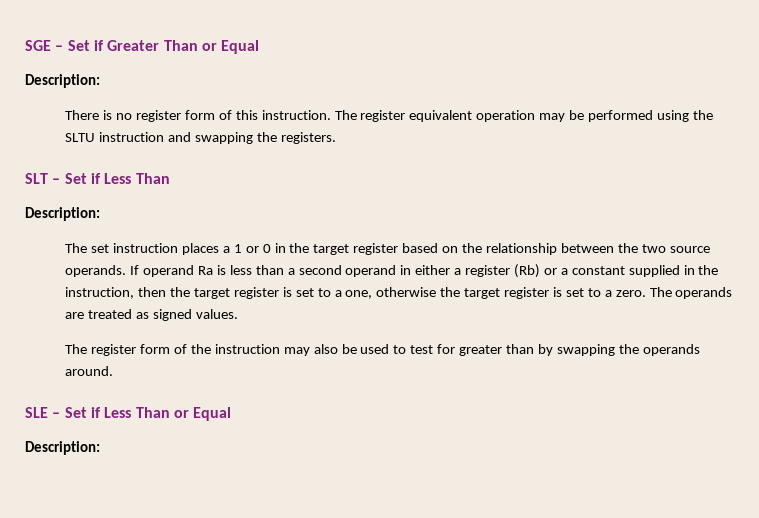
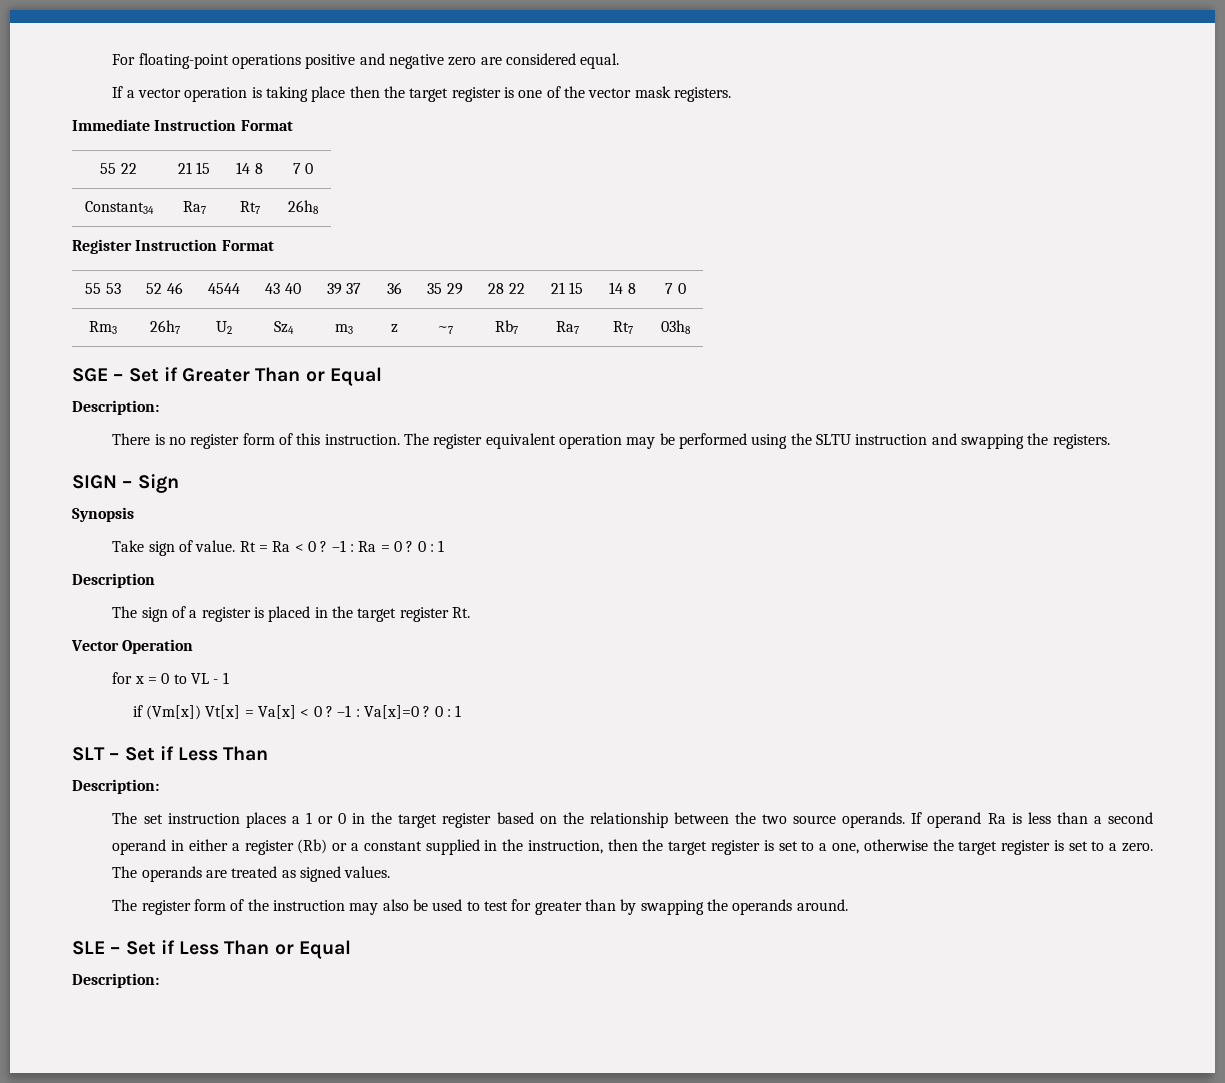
(25, 45) none -> [112,53,620,69] [112,86,731,102] [72,119,293,131] [100,163,137,174] [177,162,211,174] [236,162,263,174] [292,163,314,174] [84,201,154,214] [182,201,206,214] [239,201,260,214] [288,200,319,214] [72,239,274,254] [85,283,121,294] [146,282,183,294] [208,283,240,294] [265,283,301,294] [326,283,362,295] [387,282,402,294] [427,283,463,295] [488,283,525,294] [550,282,584,294] [609,282,636,294] [665,283,686,294] [89,321,117,334] [149,320,180,334] [216,321,232,334] [273,321,294,334] [335,324,353,334] [391,324,398,333] [437,326,453,334] [495,320,518,334] [555,321,579,334] [612,321,633,334] [661,320,691,334] For floating-point operations positive and negative zero are considered equal. // If a vector operation is taking place then the target register is one of the vector mask registers. // Immediate Instruction Format // 55 22 | 21 15 | 14 8 | 7 0 // Constant34 | Ra7 | Rt7 | 26h8 // Register Instruction Format // 55 53 | 52 46 | 4544 | 43 40 | 39 37 | 36 | 35 29 | 28 22 | 21 15 | 14 8 | 7 0 // Rm3 | 26h7 | U2 | Sz4 | m3 | z | ~7 | Rb7 | Ra7 | Rt7 | 03h8 //
(336, 138) none -> [72,474,179,493] [72,507,134,522] [112,540,445,556] [72,573,155,588] [112,606,470,622] [71,639,194,654] [112,672,229,684] [132,705,462,720] // SIGN – Sign // Synopsis // Take sign of value. Rt = Ra < 0 ? –1 : Ra = 0 ? 0 : 1 // Description // The sign of a register is placed in the target register Rt. // Vector Operation // for x = 0 to VL - 1 // if (Vm[x]) Vt[x] = Va[x] < 0 ? –1 : Va[x]=0 ? 0 : 1

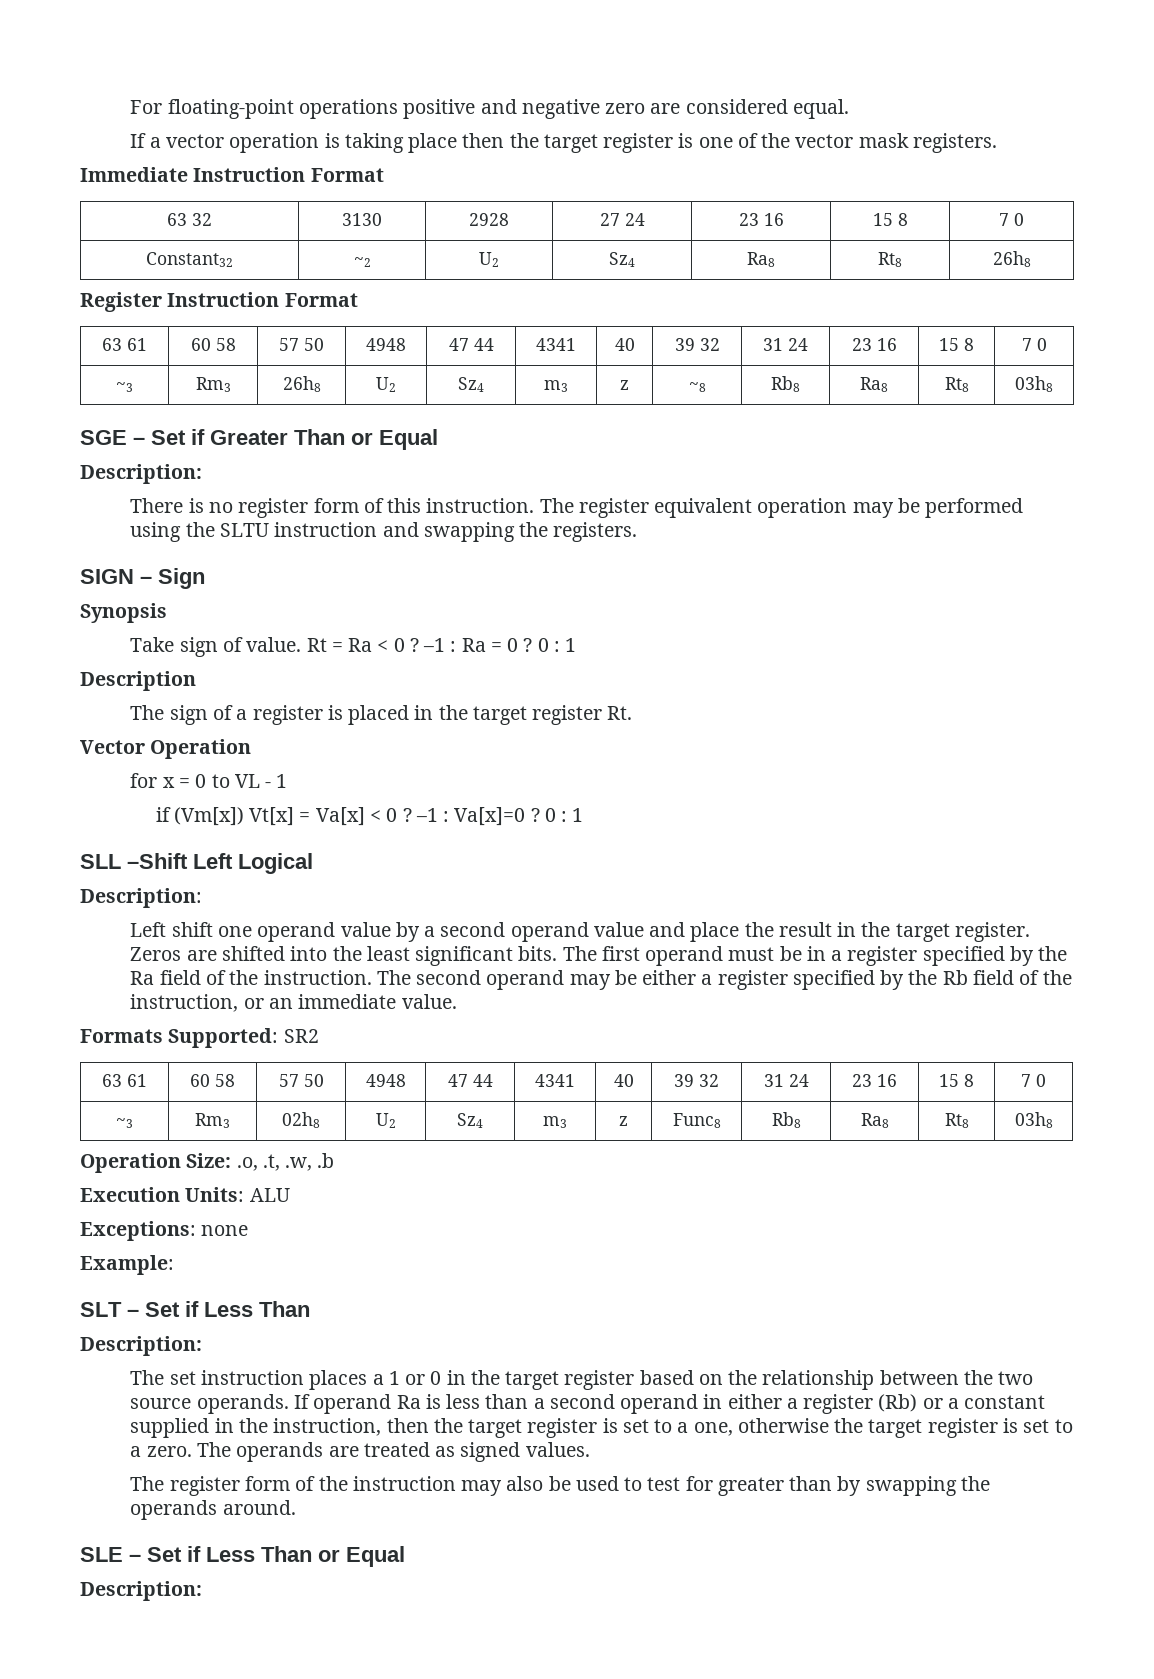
[100,163,137,174] [177,162,211,174] [236,162,263,174] [292,163,314,174] [84,201,154,214] [182,201,206,214] [239,201,260,214] [288,200,319,214] [72,239,274,254] [85,283,121,294] [146,282,183,294] [208,283,240,294] [265,283,301,294] [326,283,362,295] [387,282,402,294] [427,283,463,295] [488,283,525,294] [550,282,584,294] [609,282,636,294] [665,283,686,294] [89,321,117,334] [149,320,180,334] [216,321,232,334] [273,321,294,334] [335,324,353,334] [391,324,398,333] [437,326,453,334] [495,320,518,334] [555,321,579,334] [612,321,633,334] 55 22 | 21 15 | 14 8 | 7 0 // Constant34 | Ra7 | Rt7 | 26h8 // Register Instruction Format // 55 53 | 52 46 | 4544 | 43 40 | 39 37 | 36 | 35 29 | 28 22 | 21 15 | 14 8 | 7 0 // Rm3 | 26h7 | U2 | Sz4 | m3 | z | ~7 | Rb7 | Ra7 | Rt7 -> [167,213,212,226] [342,213,382,226] [469,213,509,226] [599,213,645,226] [738,213,784,226] [872,213,908,226] [999,213,1024,226] [146,252,233,267] [353,257,371,267] [479,252,499,267] [609,252,635,267] [747,252,775,267] [878,252,902,267] [992,251,1031,267] [80,292,358,312] [102,338,147,351] [190,338,236,351] [279,338,324,351] [366,338,406,351] [448,338,494,351] [536,338,576,351] [614,338,635,351] [674,338,720,351] [763,338,808,351] [851,338,897,351] [939,338,974,351] [1021,338,1047,351] [116,382,133,392] [195,377,231,392] [282,376,321,392] [376,377,396,392] [458,377,484,392] [544,380,568,392] [620,380,629,390] [688,382,706,392] [771,376,800,392] [860,377,888,392] [944,377,969,392] 63 32 | 3130 | 2928 | 27 24 | 23 16 | 15 8 | 7 0 // Constant32 | ~2 | U2 | Sz4 | Ra8 | Rt8 | 26h8 // Register Instruction Format // 63 61 | 60 58 | 57 50 | 4948 | 47 44 | 4341 | 40 | 39 32 | 31 24 | 23 16 | 15 8 | 7 0 // ~3 | Rm3 | 26h8 | U2 | Sz4 | m3 | z | ~8 | Rb8 | Ra8 | Rt8
(462, 711) none -> [80,853,313,874] [80,888,202,908] [130,922,1030,942] [130,946,1068,966] [130,970,1072,990] [130,994,457,1012] [80,1028,319,1048] [102,1074,147,1087] [190,1074,235,1087] [278,1074,324,1087] [365,1074,406,1087] [447,1074,493,1087] [535,1074,575,1087] [613,1074,634,1087] [674,1074,719,1087] [763,1074,809,1087] [852,1074,897,1087] [939,1074,974,1087] [1021,1074,1046,1087] [116,1118,133,1128] [195,1113,230,1128] [282,1112,320,1128] [375,1113,396,1128] [457,1113,483,1128] [543,1116,567,1128] [619,1116,628,1126] [672,1113,721,1128] [771,1112,801,1128] [860,1113,889,1128] [944,1113,969,1128] [1014,1112,1053,1128] [80,1153,335,1173] [80,1187,290,1202] [80,1221,249,1241] [80,1255,174,1275] // SLL –Shift Left Logical // Description: // Left shift one operand value by a second operand value and place the result in the target register. Zeros are shifted into the least significant bits. The first operand must be in a register specified by the Ra field of the instruction. The second operand may be either a register specified by the Rb field of the instruction, or an immediate value. // Formats Supported: SR2 // 63 61 | 60 58 | 57 50 | 4948 | 47 44 | 4341 | 40 | 39 32 | 31 24 | 23 16 | 15 8 | 7 0 // ~3 | Rm3 | 02h8 | U2 | Sz4 | m3 | z | Func8 | Rb8 | Ra8 | Rt8 | 03h8 // Operation Size: .o, .t, .w, .b // Execution Units: ALU // Exceptions: none // Example:

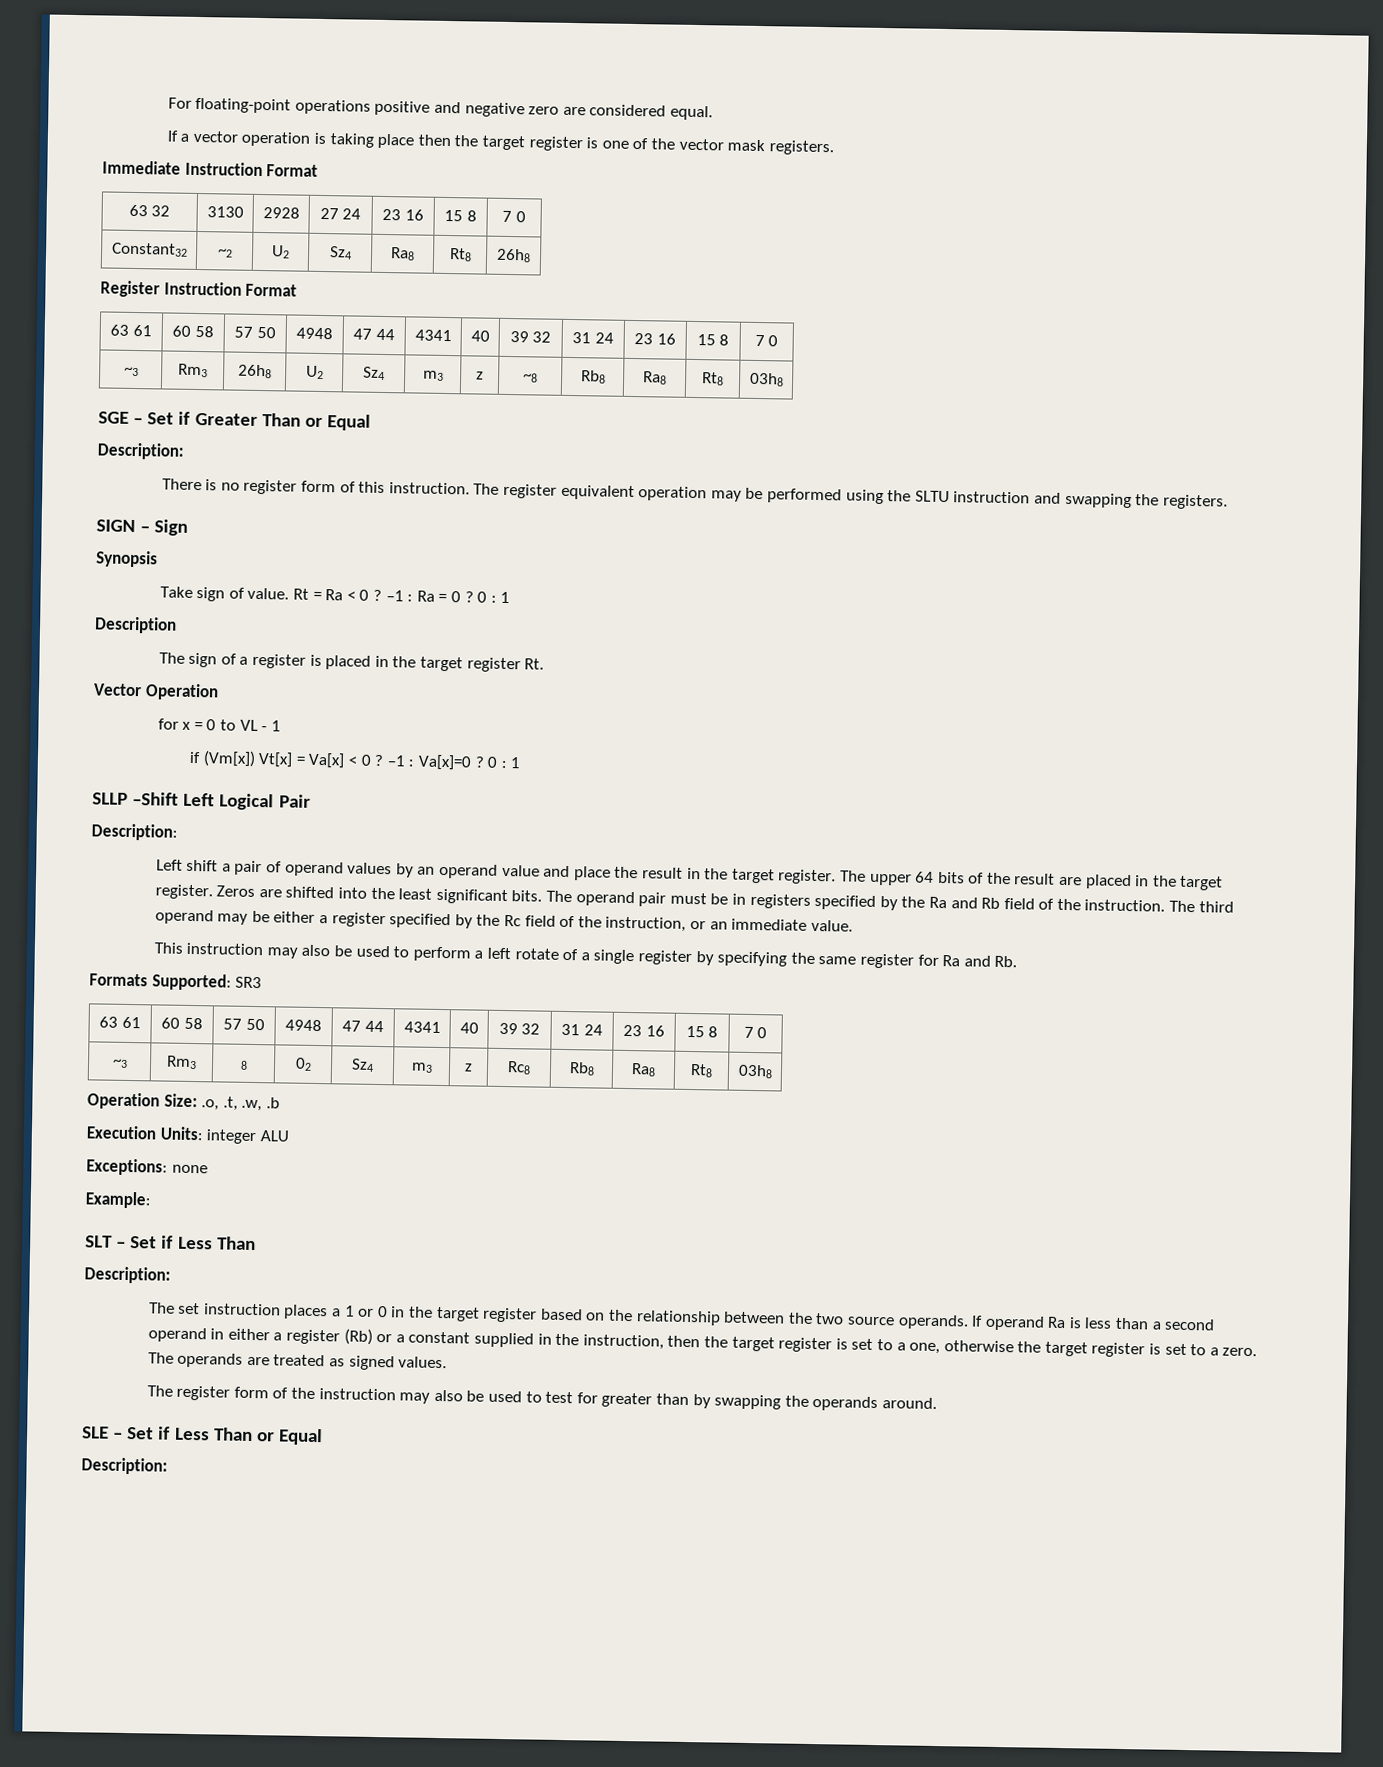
[80,854,121,869] SLL -> [92,792,128,805] SLLP
(313, 863) none -> [278,794,311,808] Pair
[217,922,506,942] one operand value by a second -> [221,860,436,878] a pair of operand values by an
(1030, 932) none -> [839,870,1224,891] [154,884,213,900] The upper 64 bits of the result are placed in the target register.
[601,946,724,966] first operand -> [575,891,667,907] operand pair
[831,946,918,966] a register -> [749,893,811,909] registers
(155, 978) none -> [950,897,1001,909] and Rb
[416,970,482,985] second -> [1198,901,1234,913] third
[942,970,968,985] Rb -> [504,915,522,927] Rc
(457, 1001) none -> [153,942,1018,969] // This instruction may also be used to perform a left rotate of a single register by specifying the same register for Ra and Rb.
[283,1029,319,1043] SR2 -> [235,976,263,989] SR3
[282,1112,320,1128] [375,1113,396,1128] [457,1113,483,1128] [543,1116,567,1128] [619,1116,628,1126] [672,1113,721,1128] 02h8 | U2 | Sz4 | m3 | z | Func8 -> [239,1060,248,1070] [294,1057,312,1071] [351,1058,374,1072] [410,1062,433,1073] [464,1063,473,1072] [507,1061,531,1075] 8 | 02 | Sz4 | m3 | z | Rc8
(245, 1194) none -> [206,1129,257,1145] integer

